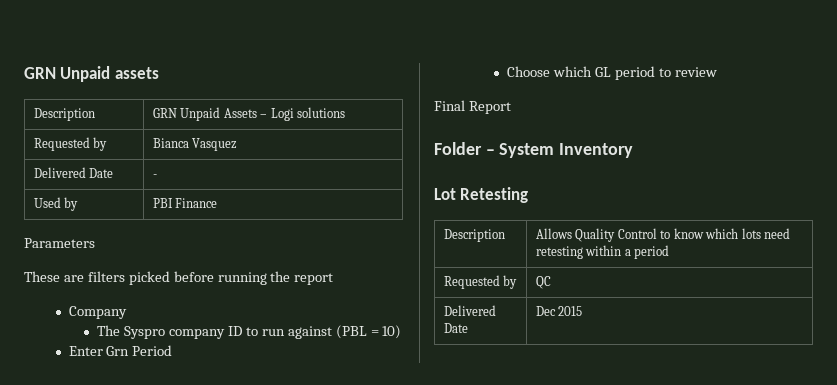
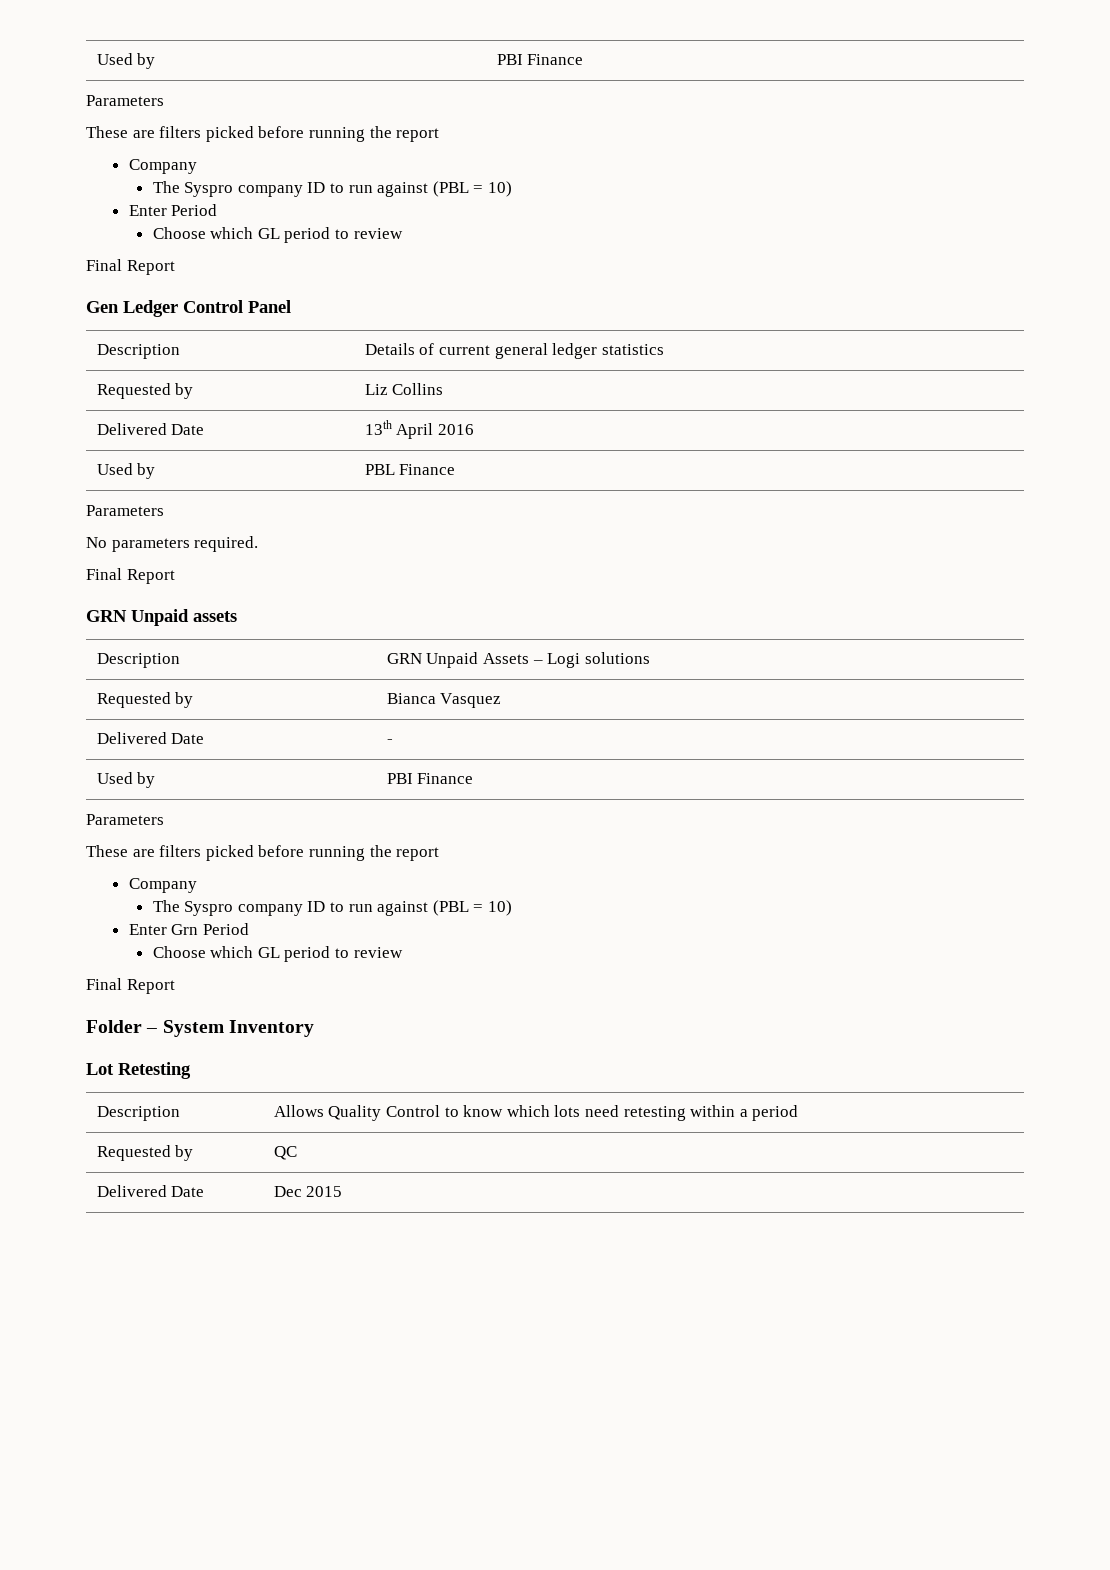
(24, 73) none -> [96,53,156,69] [496,54,584,65] [86,95,164,106] [86,126,440,142] [128,159,197,174] [152,181,512,197] [128,204,218,216] [152,227,403,243] [86,259,175,275] [86,300,291,317] [96,344,180,359] [364,343,664,359] [96,383,194,399] [364,383,444,395] [96,423,205,435] [364,420,475,439] [96,463,156,479] [364,464,456,475] [86,505,164,516] [86,536,259,552] [86,568,175,584] Used by | PBI Finance // Parameters // These are filters picked before running the report // Company // The Syspro company ID to run against (PBL = 10) // Enter Period // Choose which GL period to review // Final Report // Gen Ledger Control Panel // Description | Details of current general ledger statistics // Requested by | Liz Collins // Delivered Date | 13th April 2016 // Used by | PBL Finance // Parameters // No parameters required. // Final Report //

